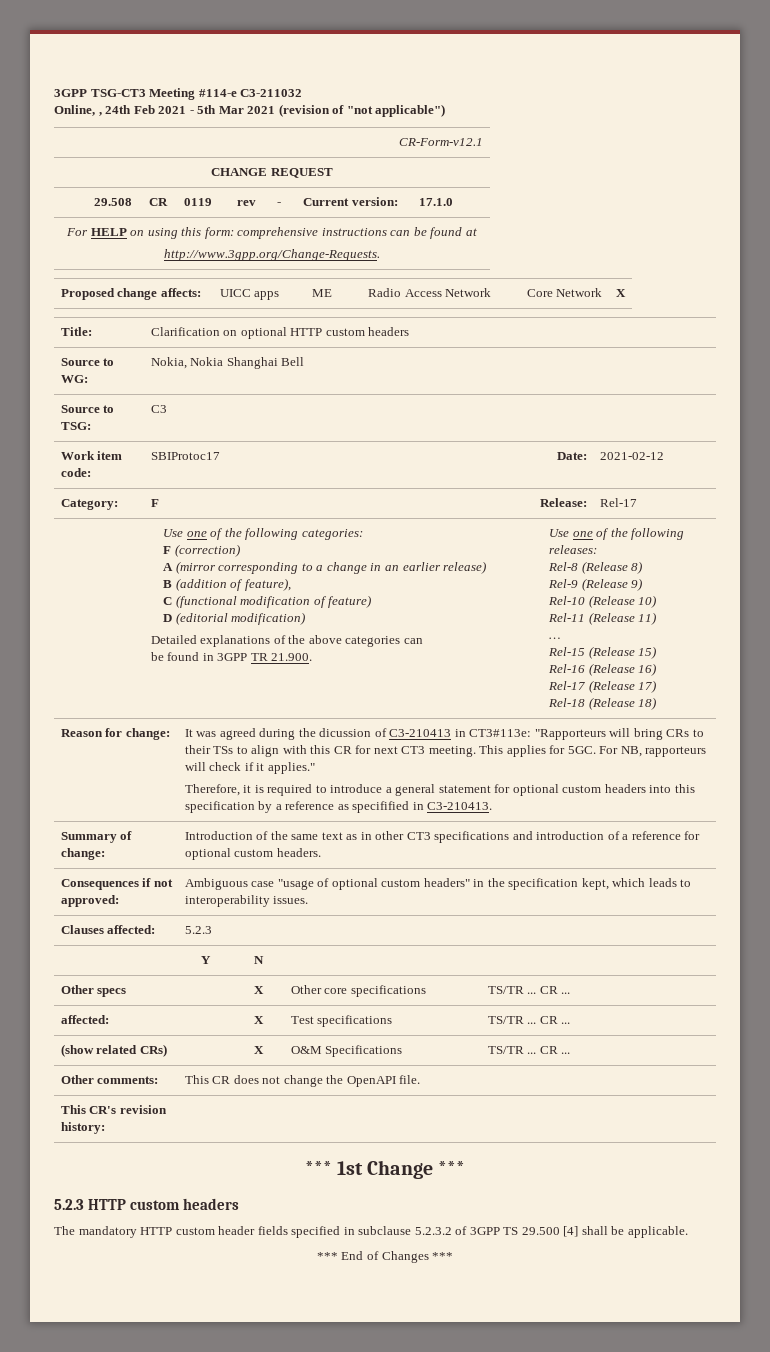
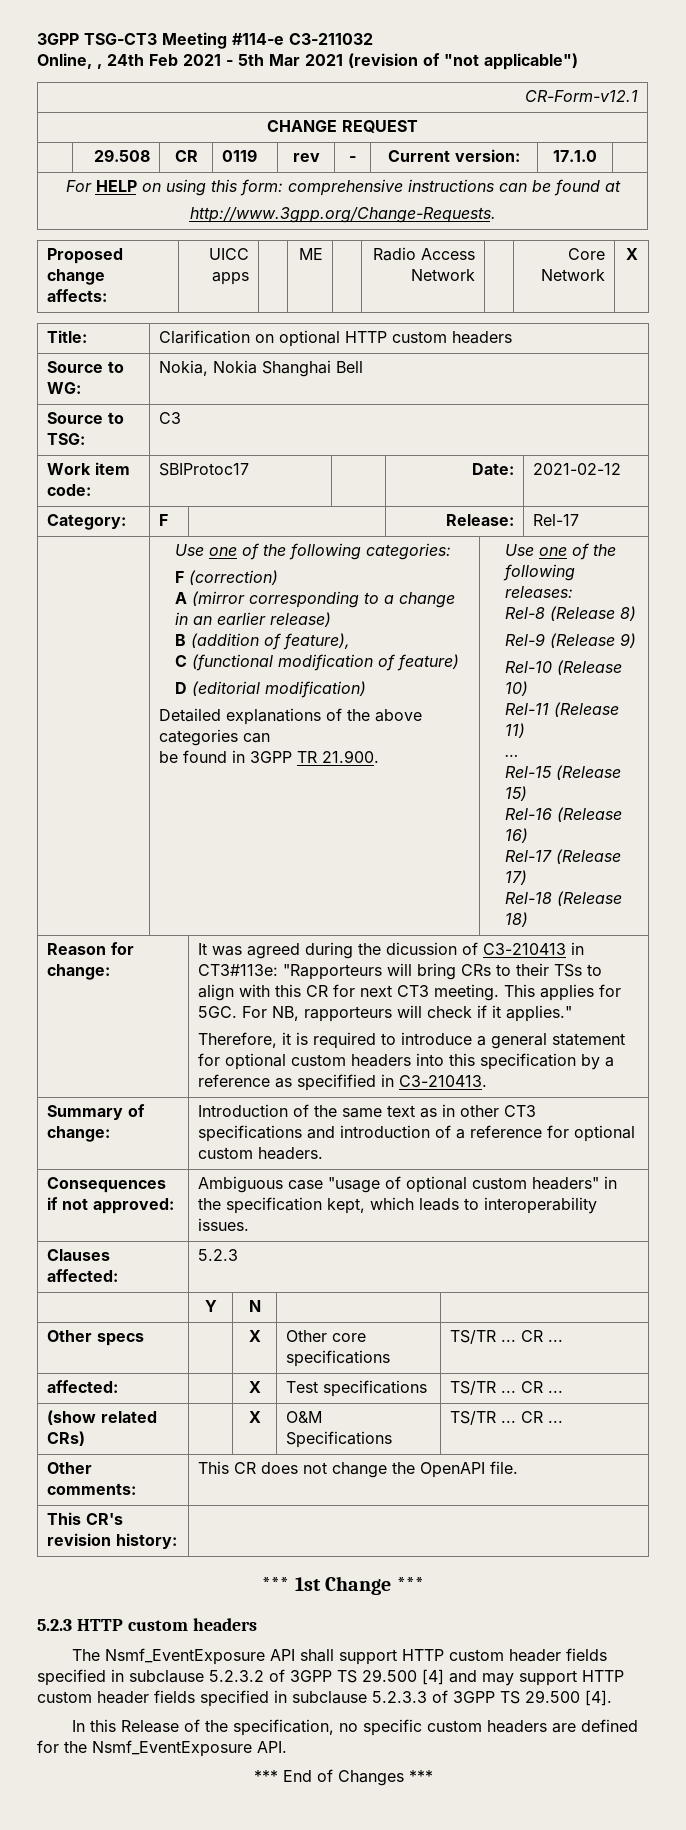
[78,1226,137,1238] mandatory -> [104,1648,397,1665] Nsmf_EventExposure API shall support
[581,1226,688,1238] shall be applicable. -> [449,1670,624,1686] [37,1690,612,1707] [71,1719,638,1736] [37,1740,287,1757] and may support HTTP custom header fields specified in subclause 5.2.3.3 of 3GPP TS 29.500 [4]. // In this Release of the specification, no specific custom headers are defined for the Nsmf_EventExposure API.

